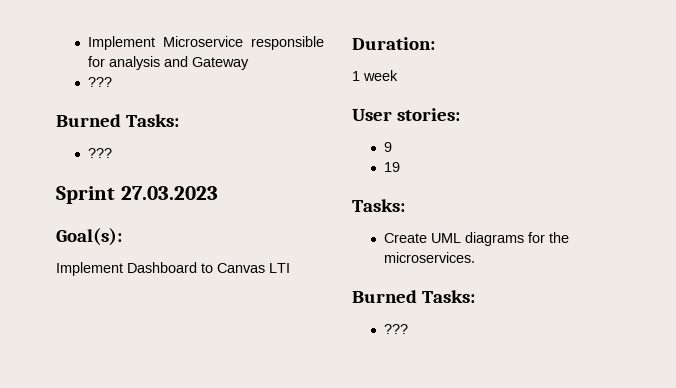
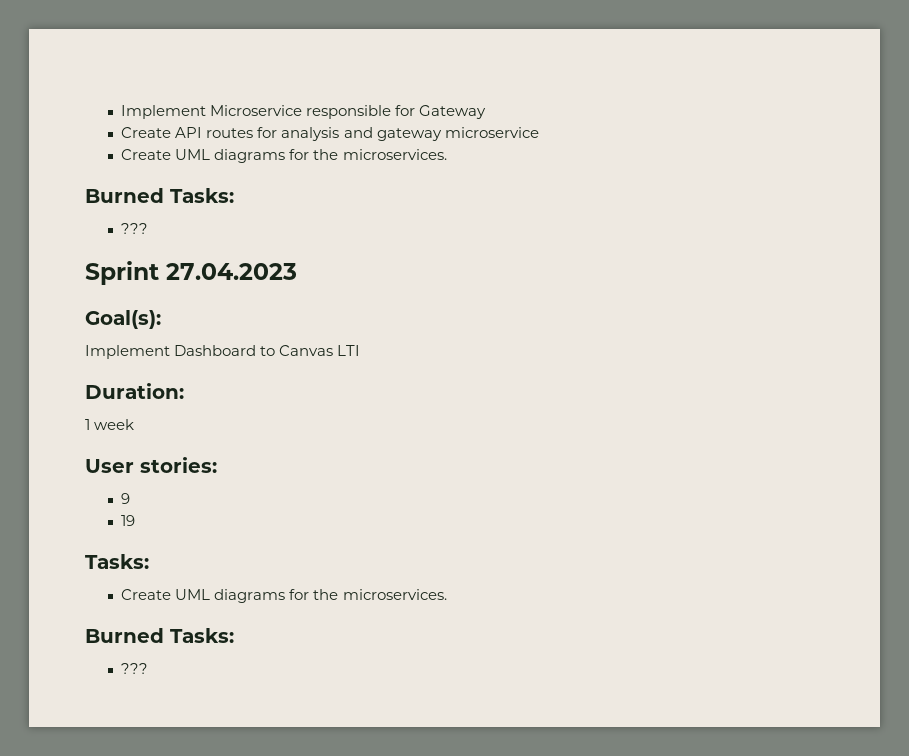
[109,56,250,70] [88,77,113,87] analysis and Gateway // ??? -> [419,105,487,119] [121,127,539,141] [121,149,447,163] Gateway // Create API routes for analysis and gateway microservice // Create UML diagrams for the microservices.
[120,186,218,200] 27.03.2023 -> [166,263,297,280] 27.04.2023

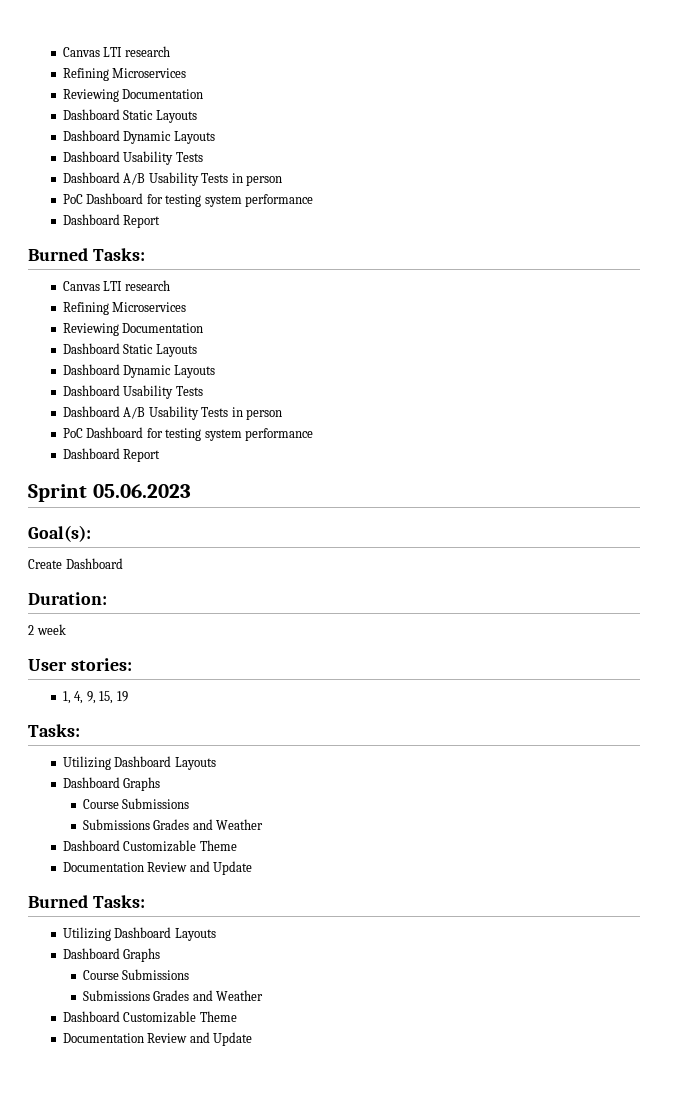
[121,105,487,119] [121,127,539,141] [121,149,447,163] [85,188,234,203] [121,223,149,234] Implement Microservice responsible for Gateway // Create API routes for analysis and gateway microservice // Create UML diagrams for the microservices. // Burned Tasks: // ??? -> [62,46,170,57] [62,68,187,81] [62,89,204,102] [62,109,197,123] [62,130,215,144] [62,151,203,165] [62,172,283,186] [62,193,314,207] [62,214,161,228] [28,248,145,261] [62,280,170,291] [62,302,187,315] [62,323,204,336] [62,343,197,357] [62,364,215,378] [62,385,203,399] [62,406,283,420] [62,427,314,441] [62,448,161,462] Canvas LTI research // Refining Microservices // Reviewing Documentation // Dashboard Static Layouts // Dashboard Dynamic Layouts // Dashboard Usability Tests // Dashboard A/B Usability Tests in person // PoC Dashboard for testing system performance // Dashboard Report // Burned Tasks: // Canvas LTI research // Refining Microservices // Reviewing Documentation // Dashboard Static Layouts // Dashboard Dynamic Layouts // Dashboard Usability Tests // Dashboard A/B Usability Tests in person // PoC Dashboard for testing system performance // Dashboard Report
[166,263,297,280] 27.04.2023 -> [92,484,191,498] 05.06.2023
[85,345,361,359] Implement Dashboard to Canvas LTI -> [28,558,123,569] Create Dashboard
[85,419,90,430] 1 -> [28,625,34,635] 2
[121,493,131,504] [121,515,136,526] [85,554,149,569] [121,589,447,603] [85,628,234,643] [121,663,149,674] 9 // 19 // Tasks: // Create UML diagrams for the microservices. // Burned Tasks: // ??? -> [62,691,128,704] [28,724,80,737] [62,756,216,770] [62,777,161,791] [82,798,190,809] [82,819,264,830] [62,840,237,852] [62,861,253,875] [28,895,145,908] [62,927,216,941] [62,948,161,962] [82,969,190,980] [82,990,264,1001] [62,1011,237,1023] [62,1032,253,1046] 1, 4, 9, 15, 19 // Tasks: // Utilizing Dashboard Layouts // Dashboard Graphs // Course Submissions // Submissions Grades and Weather // Dashboard Customizable Theme // Documentation Review and Update // Burned Tasks: // Utilizing Dashboard Layouts // Dashboard Graphs // Course Submissions // Submissions Grades and Weather // Dashboard Customizable Theme // Documentation Review and Update

